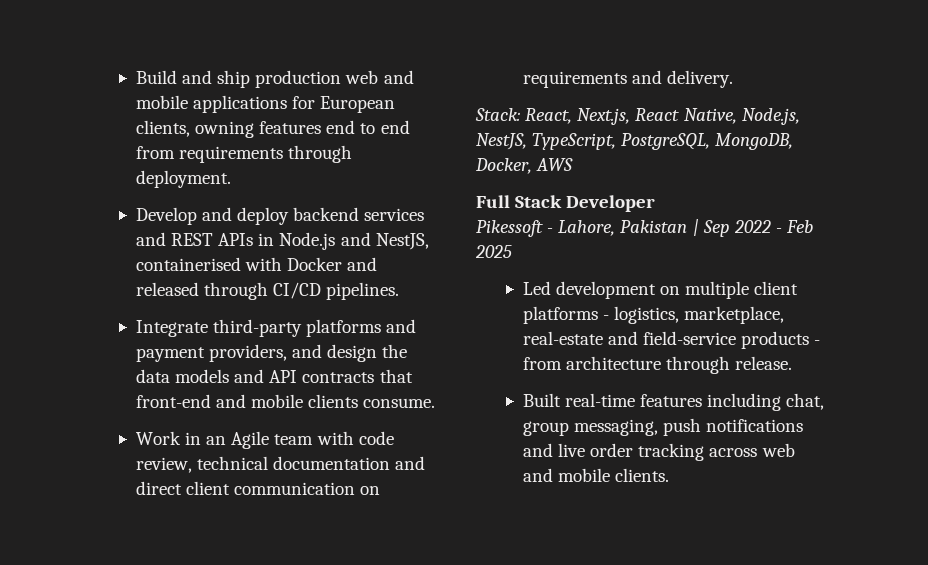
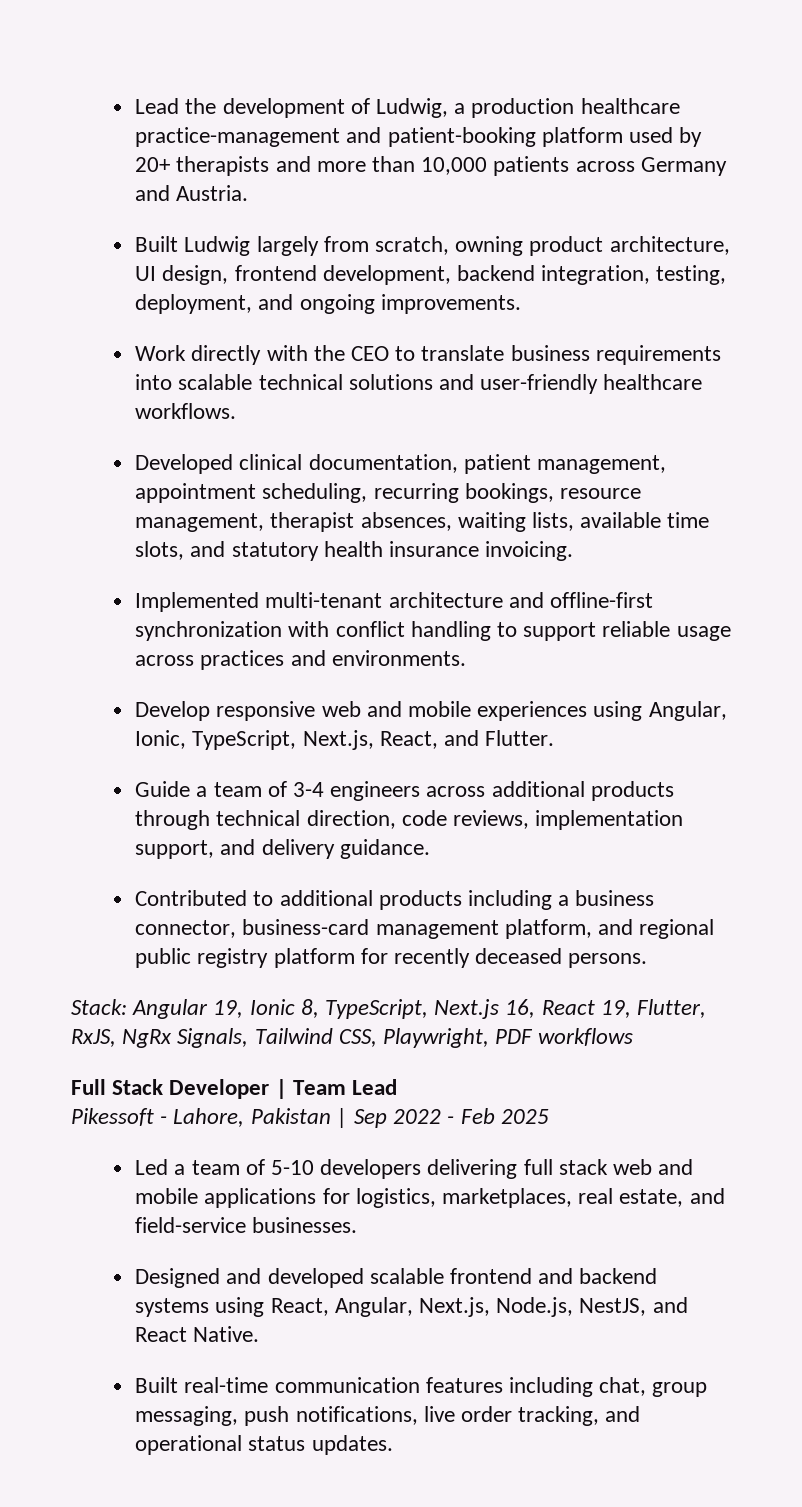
[135,70,414,88] [135,95,396,113] [135,120,410,138] [135,145,353,163] [135,170,231,188] [135,207,425,225] [135,232,429,250] [135,257,378,271] [135,282,400,300] [135,319,417,337] [135,344,408,362] [135,369,413,383] [135,394,436,408] [135,431,394,449] [135,456,426,473] [135,481,381,495] [522,70,734,88] [475,108,800,125] [476,133,794,150] [475,158,574,174] Build and ship production web and mobile applications for European clients, owning features end to end from requirements through deployment. // Develop and deploy backend services and REST APIs in Node.js and NestJS, containerised with Docker and released through CI/CD pipelines. // Integrate third-party platforms and payment providers, and design the data models and API contracts that front-end and mobile clients consume. // Work in an Agile team with code review, technical documentation and direct client communication on requirements and delivery. // Stack: React, Next.js, React Native, Node.js, NestJS, TypeScript, PostgreSQL, MongoDB, Docker, AWS -> [135,98,680,118] [135,127,703,147] [135,156,727,176] [135,185,249,201] [135,236,730,256] [135,265,727,285] [135,294,521,314] [135,345,721,365] [135,374,703,394] [135,403,237,419] [135,454,666,474] [135,483,641,503] [135,512,710,532] [135,541,574,561] [135,592,653,612] [135,621,731,641] [135,650,466,670] [135,701,727,721] [135,730,555,750] [135,781,674,801] [135,810,684,830] [135,839,430,859] [135,890,655,910] [135,919,715,939] [135,948,648,968] [71,999,707,1019] [71,1028,634,1048] Lead the development of Ludwig, a production healthcare practice-management and patient-booking platform used by 20+ therapists and more than 10,000 patients across Germany and Austria. // Built Ludwig largely from scratch, owning product architecture, UI design, frontend development, backend integration, testing, deployment, and ongoing improvements. // Work directly with the CEO to translate business requirements into scalable technical solutions and user-friendly healthcare workflows. // Developed clinical documentation, patient management, appointment scheduling, recurring bookings, resource management, therapist absences, waiting lists, available time slots, and statutory health insurance invoicing. // Implemented multi-tenant architecture and offline-first synchronization with conflict handling to support reliable usage across practices and environments. // Develop responsive web and mobile experiences using Angular, Ionic, TypeScript, Next.js, React, and Flutter. // Guide a team of 3-4 engineers across additional products through technical direction, code reviews, implementation support, and delivery guidance. // Contributed to additional products including a business connector, business-card management platform, and regional public registry platform for recently deceased persons. // Stack: Angular 19, Ionic 8, TypeScript, Next.js 16, React 19, Flutter, RxJS, NgRx Signals, Tailwind CSS, Playwright, PDF workflows
(656, 203) none -> [275,1079,398,1099] | Team Lead
[555,281,799,299] [522,306,785,324] [522,331,821,349] [522,356,793,374] development on multiple client platforms - logistics, marketplace, real-estate and field-service products - from architecture through release. -> [174,1159,694,1179] [135,1188,725,1208] [135,1217,358,1233] [135,1268,658,1288] [135,1297,688,1317] [135,1326,260,1342] a team of 5-10 developers delivering full stack web and mobile applications for logistics, marketplaces, real estate, and field-service businesses. // Designed and developed scalable frontend and backend systems using React, Angular, Next.js, Node.js, NestJS, and React Native.
(635, 400) none -> [274,1377,420,1393] communication
[706,419,804,432] [522,443,795,461] [522,468,670,482] notifications and live order tracking across web and mobile clients. -> [295,1406,641,1426] [135,1435,393,1455] notifications, live order tracking, and operational status updates.

